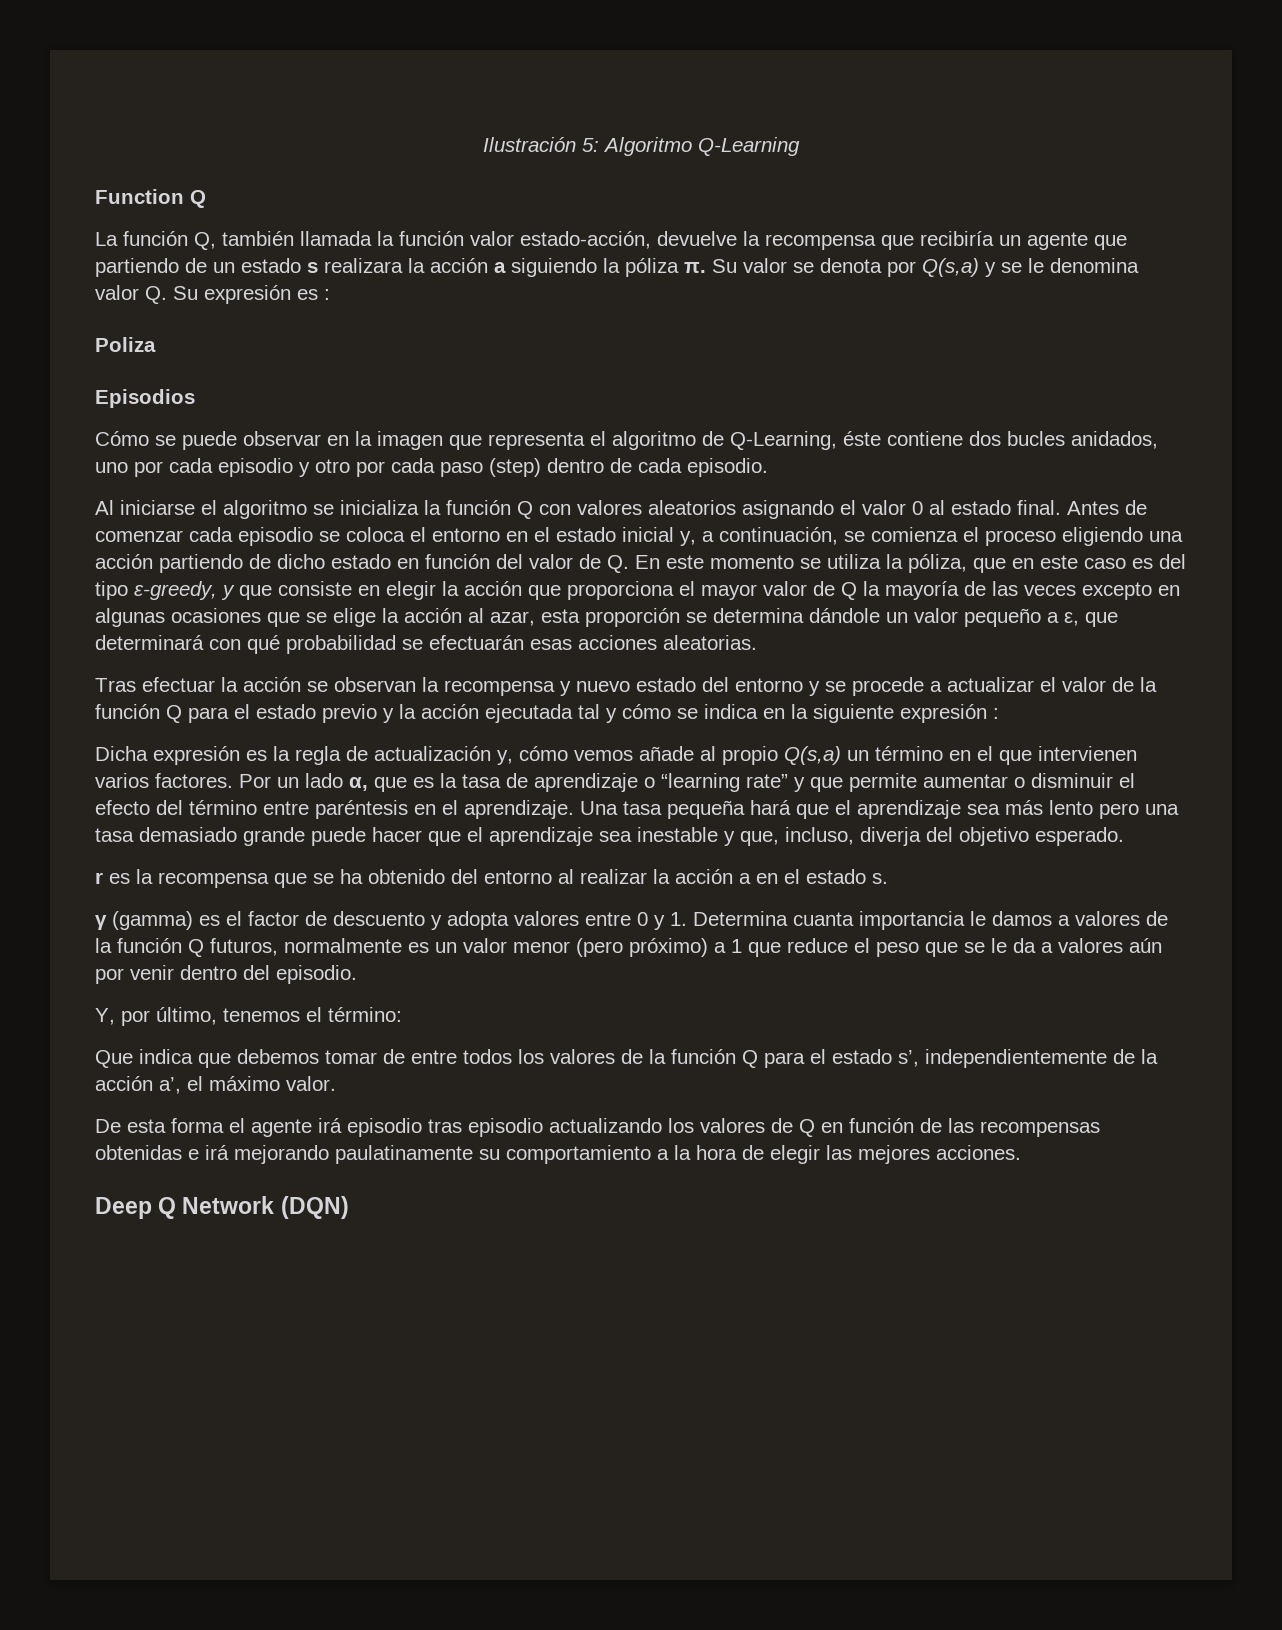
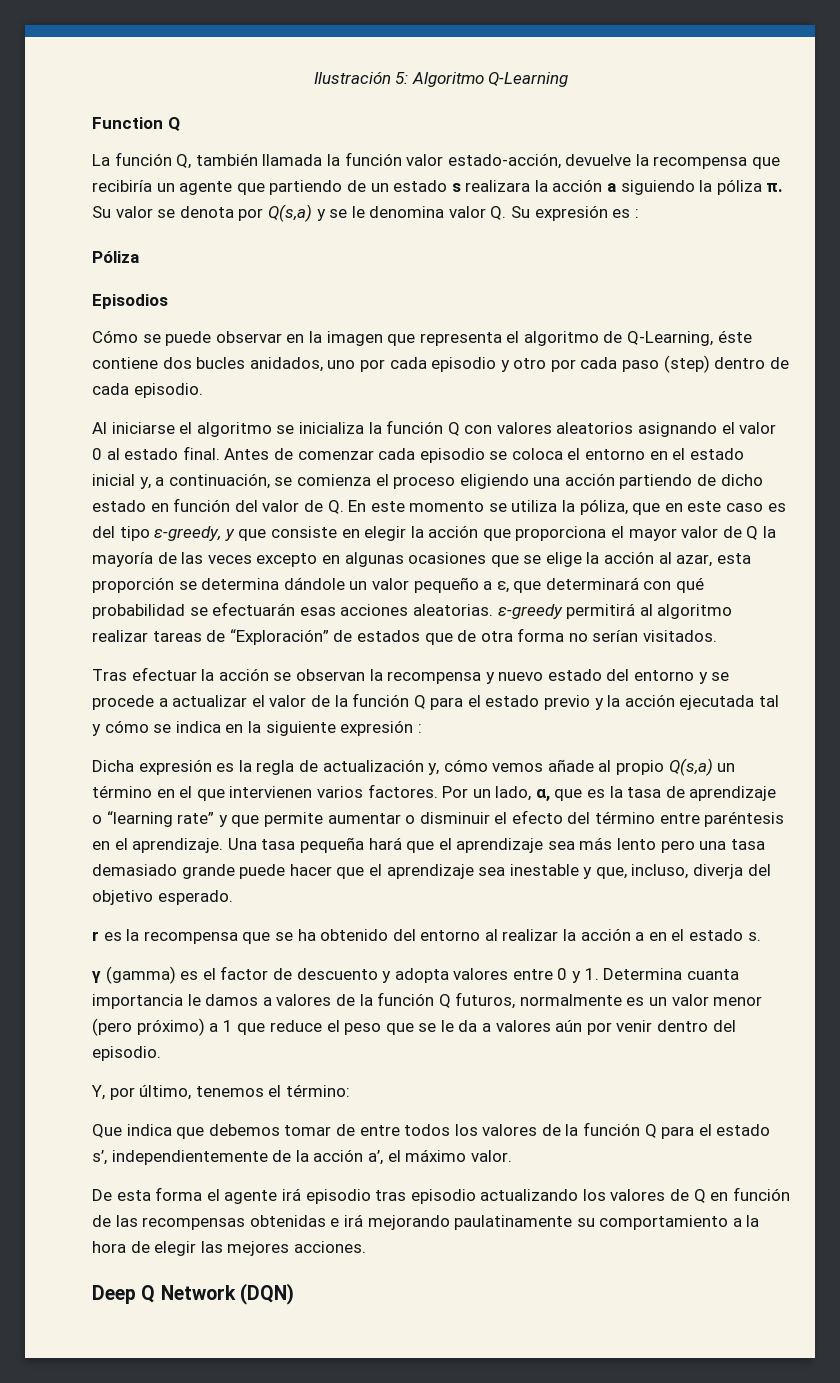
[95,337,156,352] Poliza -> [92,251,139,263] Póliza
(757, 642) none -> [497,603,733,619] [92,628,718,645] ε-greedy permitirá al algoritmo realizar tareas de “Exploración” de estados que de otra forma no serían visitados.
[305,773,343,788] lado -> [495,786,532,801] lado,

